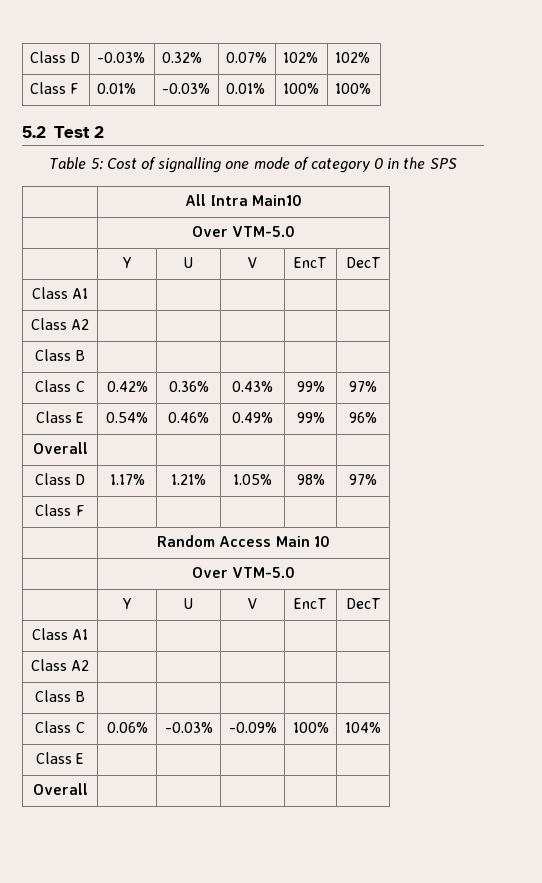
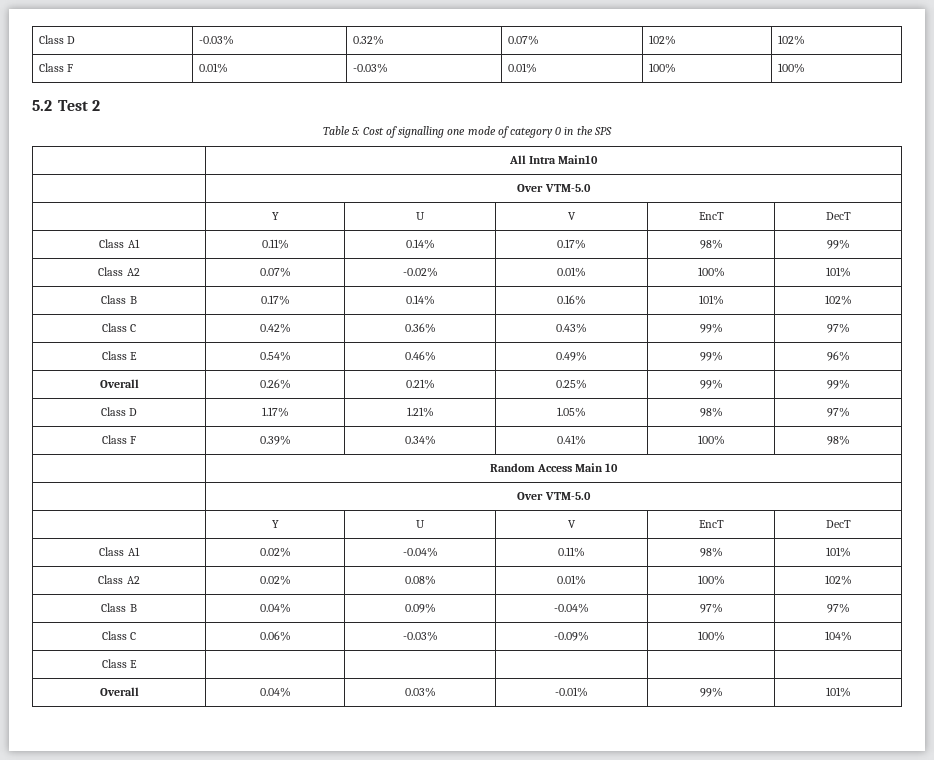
[30,318,90,330] [35,349,85,361] | | | | // Class A2 | | | | | // Class B | | | | | -> [261,239,289,249] [405,239,435,249] [557,239,586,249] [699,239,723,249] [826,239,850,249] [98,267,140,276] [259,267,291,277] [402,267,438,277] [557,267,586,277] [697,267,725,277] [825,267,851,277] [101,295,137,304] [260,295,290,305] [405,295,435,305] [557,295,586,305] [698,295,724,305] [824,295,852,305] 0.11% | 0.14% | 0.17% | 98% | 99% // Class A2 | 0.07% | -0.02% | 0.01% | 100% | 101% // Class B | 0.17% | 0.14% | 0.16% | 101% | 102%
(88, 448) | | | | -> [259,379,291,389] [405,379,435,389] [556,379,587,389] [699,379,723,389] [826,379,850,389] 0.26% | 0.21% | 0.25% | 99% | 99%
(85, 510) | | | | -> [259,435,291,445] [404,435,436,445] [557,435,586,445] [697,435,725,445] [826,435,850,445] 0.39% | 0.34% | 0.41% | 100% | 98%
[30,659,90,671] [35,690,85,702] | | | | // Class A2 | | | | | // Class B | | | | | -> [259,547,291,557] [402,547,438,557] [558,547,585,557] [699,547,723,557] [825,547,851,557] [98,575,140,584] [259,575,291,585] [404,575,436,585] [557,575,586,585] [697,575,725,585] [824,575,852,585] [101,603,137,612] [259,603,291,613] [404,603,436,613] [554,603,589,613] [699,603,723,613] [826,603,850,613] 0.02% | -0.04% | 0.11% | 98% | 101% // Class A2 | 0.02% | 0.08% | 0.01% | 100% | 102% // Class B | 0.04% | 0.09% | -0.04% | 97% | 97%
(88, 789) | | | | -> [259,687,291,697] [404,687,436,697] [555,687,588,697] [699,687,723,697] [825,687,851,697] 0.04% | 0.03% | -0.01% | 99% | 101%

